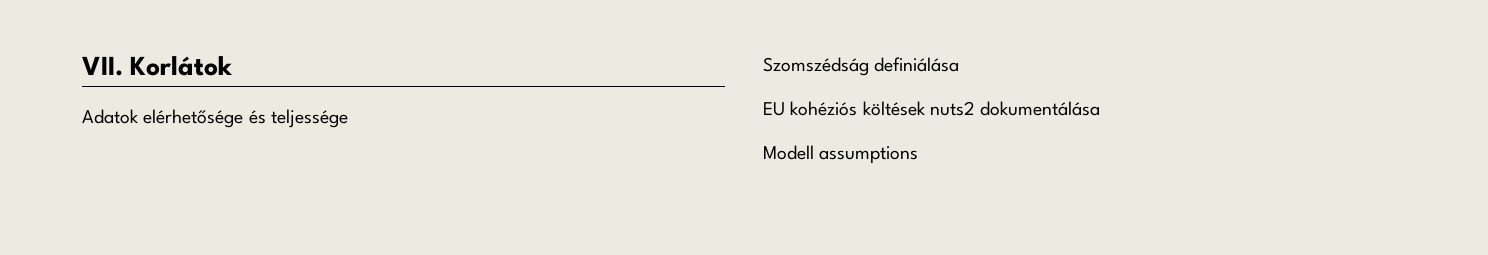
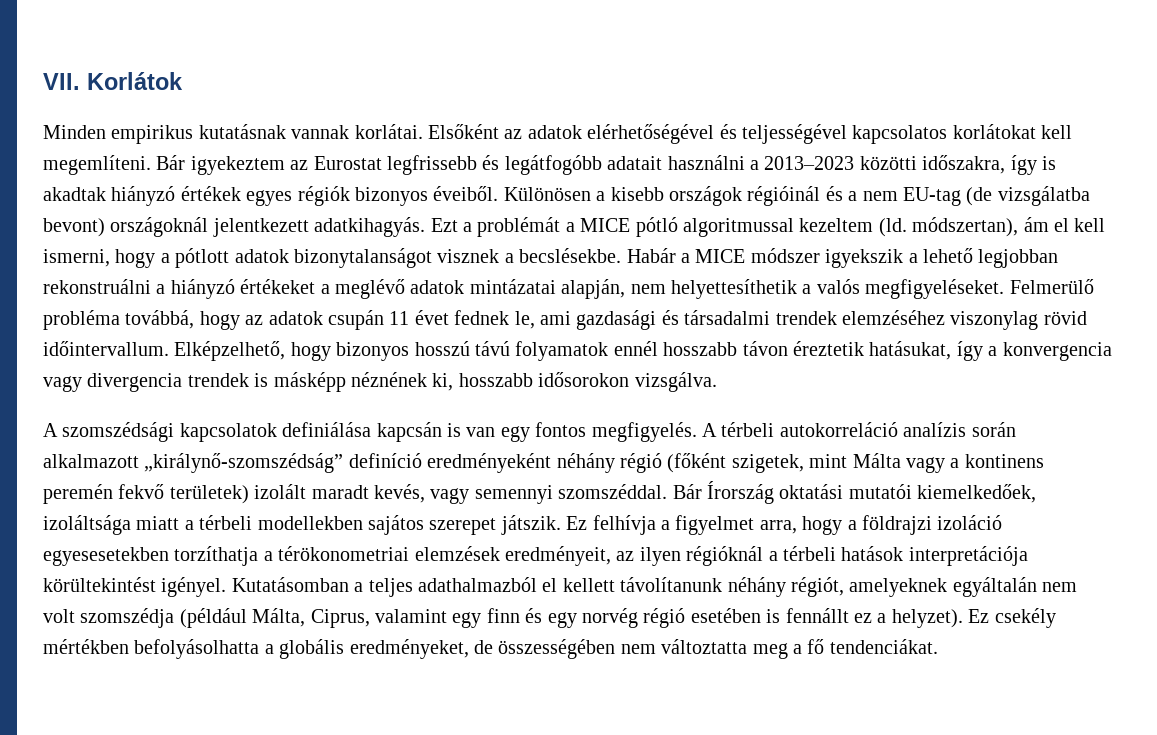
[82,109,348,128] [763,57,960,76] [763,101,1101,116] [763,145,919,164] Adatok elérhetősége és teljessége // Szomszédság definiálása // EU kohéziós költések nuts2 dokumentálása // Modell assumptions -> [43,124,1073,144] [43,155,1056,175] [43,186,1090,206] [43,217,1106,237] [43,248,1059,268] [43,279,1094,299] [43,310,1087,330] [43,341,1112,361] [43,372,717,392] [43,422,1016,442] [43,453,1044,473] [43,481,1037,504] [43,515,1003,535] [43,546,1028,566] [43,577,1078,597] [43,608,1056,628] [43,639,938,659] Minden empirikus kutatásnak vannak korlátai. Elsőként az adatok elérhetőségével és teljességével kapcsolatos korlátokat kell megemlíteni. Bár igyekeztem az Eurostat legfrissebb és legátfogóbb adatait használni a 2013–2023 közötti időszakra, így is akadtak hiányzó értékek egyes régiók bizonyos éveiből. Különösen a kisebb országok régióinál és a nem EU-tag (de vizsgálatba bevont) országoknál jelentkezett adatkihagyás. Ezt a problémát a MICE pótló algoritmussal kezeltem (ld. módszertan), ám el kell ismerni, hogy a pótlott adatok bizonytalanságot visznek a becslésekbe. Habár a MICE módszer igyekszik a lehető legjobban rekonstruálni a hiányzó értékeket a meglévő adatok mintázatai alapján, nem helyettesíthetik a valós megfigyeléseket. Felmerülő probléma továbbá, hogy az adatok csupán 11 évet fednek le, ami gazdasági és társadalmi trendek elemzéséhez viszonylag rövid időintervallum. Elképzelhető, hogy bizonyos hosszú távú folyamatok ennél hosszabb távon éreztetik hatásukat, így a konvergencia vagy divergencia trendek is másképp néznének ki, hosszabb idősorokon vizsgálva. // A szomszédsági kapcsolatok definiálása kapcsán is van egy fontos megfigyelés. A térbeli autokorreláció analízis során alkalmazott „királynő-szomszédság” definíció eredményeként néhány régió (főként szigetek, mint Málta vagy a kontinens peremén fekvő területek) izolált maradt kevés, vagy semennyi szomszéddal. Bár Írország oktatási mutatói kiemelkedőek, izoláltsága miatt a térbeli modellekben sajátos szerepet játszik. Ez felhívja a figyelmet arra, hogy a földrajzi izoláció egyesesetekben torzíthatja a térökonometriai elemzések eredményeit, az ilyen régióknál a térbeli hatások interpretációja körültekintést igényel. Kutatásomban a teljes adathalmazból el kellett távolítanunk néhány régiót, amelyeknek egyáltalán nem volt szomszédja (például Málta, Ciprus, valamint egy finn és egy norvég régió esetében is fennállt ez a helyzet). Ez csekély mértékben befolyásolhatta a globális eredményeket, de összességében nem változtatta meg a fő tendenciákat.

